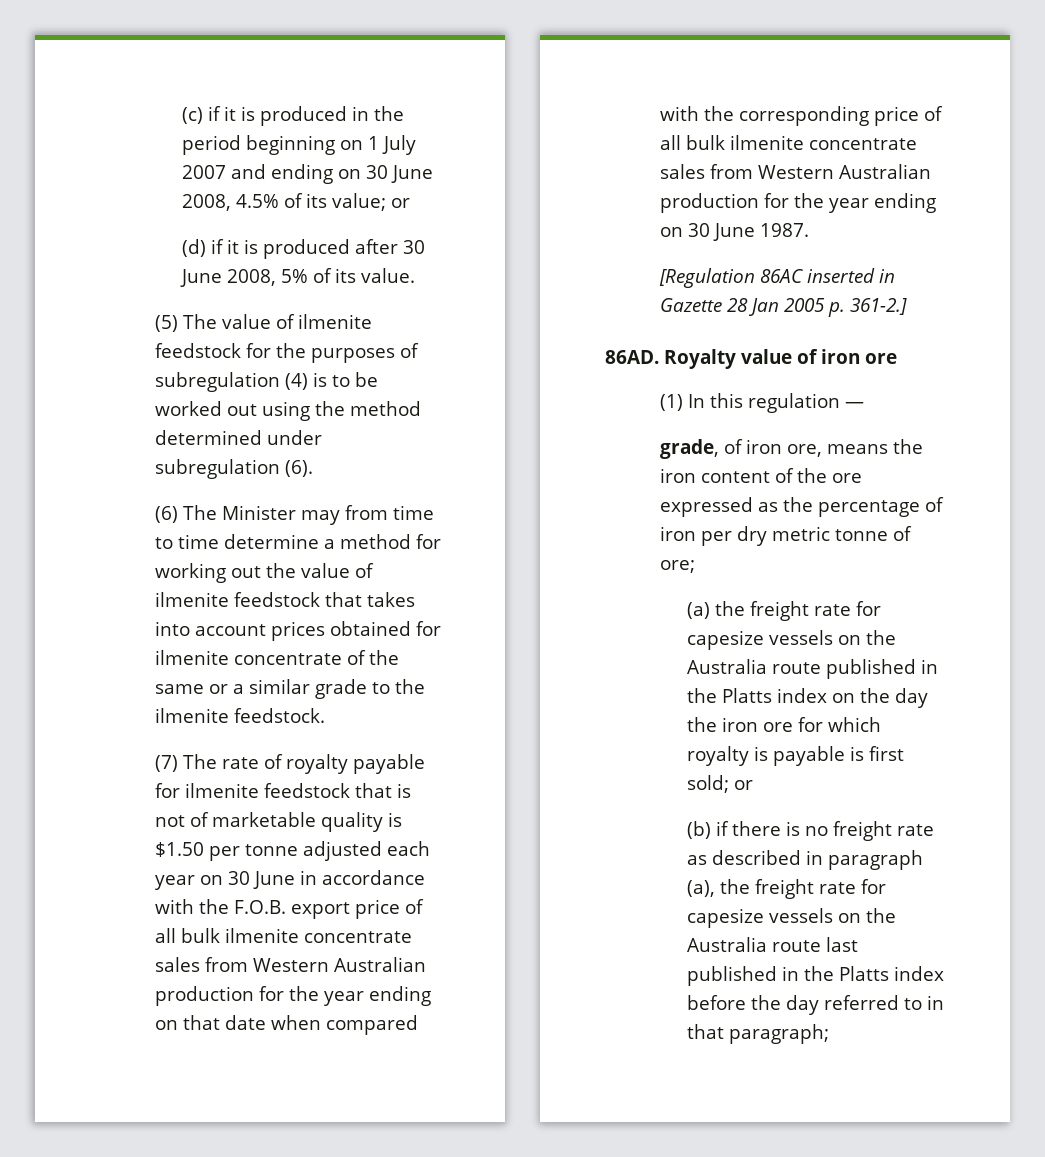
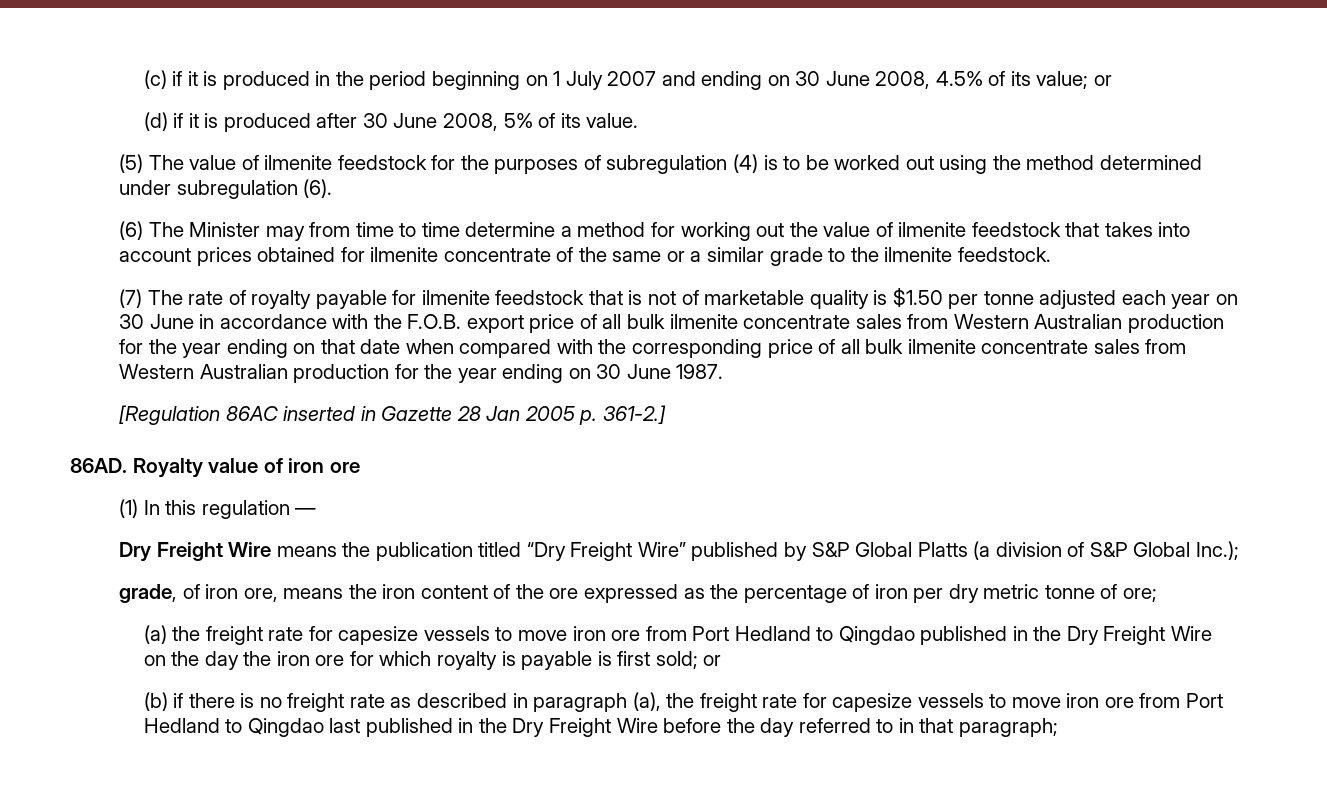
(864, 405) none -> [119,541,1239,562] // Dry Freight Wire means the publication titled “Dry Freight Wire” published by S&P Global Platts (a division of S&P Global Inc.);
[838,630,897,645] [687,659,939,679] [687,688,828,703] on the Australia route published in the Platts index -> [495,626,1212,645] to move iron ore from Port Hedland to Qingdao published in the Dry Freight Wire
[838,908,897,923] [687,937,822,952] on the Australia route -> [989,693,1224,708] [143,718,324,737] to move iron ore from Port Hedland to Qingdao
[839,966,945,981] Platts index -> [512,718,658,737] Dry Freight Wire

